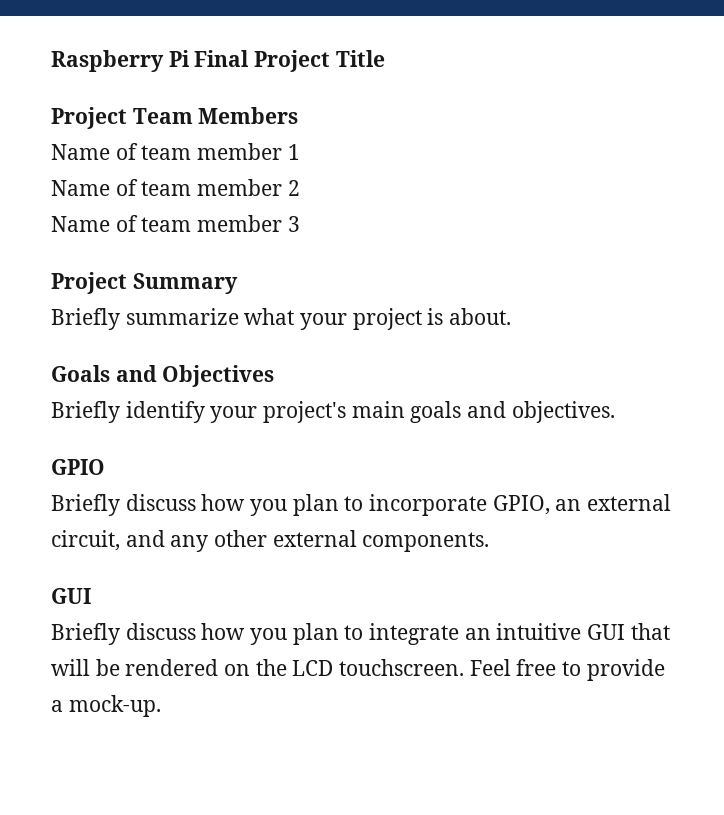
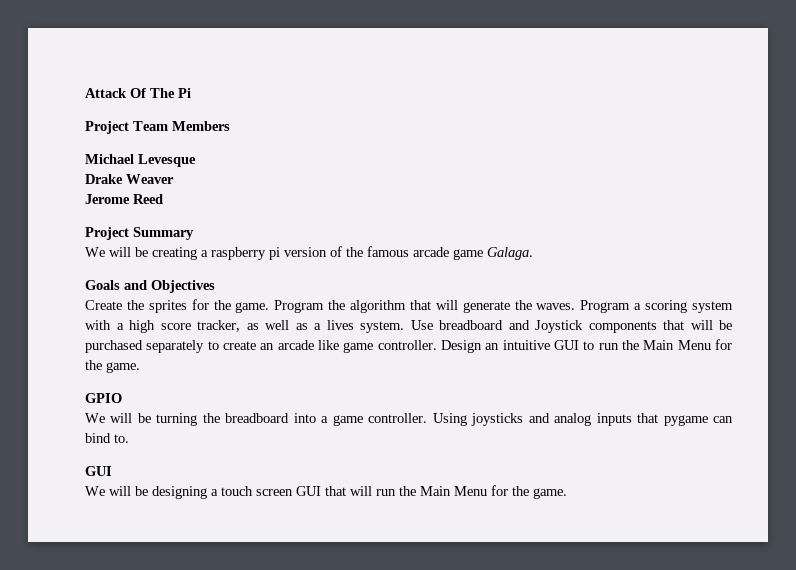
[51,50,385,72] [51,107,299,129] [51,143,300,160] [51,179,300,196] [51,215,300,232] [51,272,238,294] [51,308,512,330] [51,365,275,387] [51,401,615,423] [51,459,105,475] [51,494,672,516] [51,530,490,552] [51,588,91,604] [51,623,670,645] [51,659,665,681] [51,695,161,717] Raspberry Pi Final Project Title // Project Team Members // Name of team member 1 // Name of team member 2 // Name of team member 3 // Project Summary // Briefly summarize what your project is about. // Goals and Objectives // Briefly identify your project's main goals and objectives. // GPIO // Briefly discuss how you plan to incorporate GPIO, an external circuit, and any other external components. // GUI // Briefly discuss how you plan to integrate an intuitive GUI that will be rendered on the LCD touchscreen. Feel free to provide a mock-up. -> [85,88,191,98] [85,121,230,134] [85,154,196,167] [85,174,174,184] [85,194,163,204] [85,227,194,240] [85,246,533,260] [85,280,215,293] [85,299,733,313] [85,320,732,333] [85,339,733,353] [85,360,140,373] [85,393,122,403] [85,413,734,426] [85,433,129,443] [85,466,112,476] [85,485,567,499] Attack Of The Pi // Project Team Members // Michael Levesque // Drake Weaver // Jerome Reed // Project Summary // We will be creating a raspberry pi version of the famous arcade game Galaga. // Goals and Objectives // Create the sprites for the game. Program the algorithm that will generate the waves. Program a scoring system with a high score tracker, as well as a lives system. Use breadboard and Joystick components that will be purchased separately to create an arcade like game controller. Design an intuitive GUI to run the Main Menu for the game. // GPIO // We will be turning the breadboard into a game controller. Using joysticks and analog inputs that pygame can bind to. // GUI // We will be designing a touch screen GUI that will run the Main Menu for the game.

